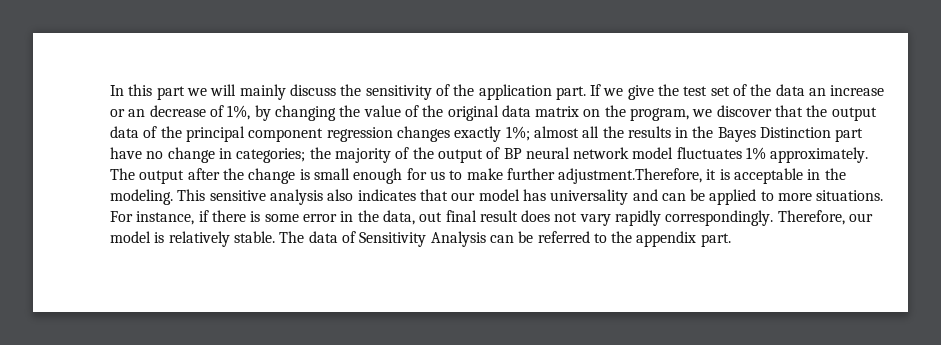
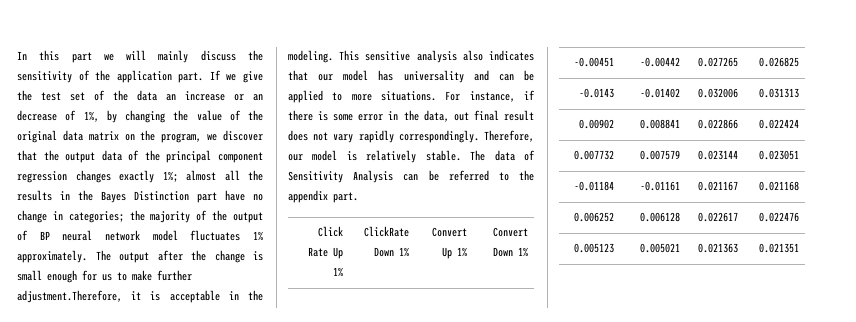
(731, 240) none -> [317,226,343,237] [307,247,343,259] [332,267,343,277] [363,226,409,237] [373,247,409,257] [431,227,467,237] [441,247,467,259] [492,227,528,237] [492,247,528,257] [573,57,614,67] [639,57,680,67] [697,57,738,67] [758,57,799,67] [578,88,614,98] [639,88,680,98] [697,88,738,98] [758,88,799,98] [578,119,614,129] [639,119,680,129] [697,119,738,129] [758,119,799,129] [573,150,614,160] [639,150,680,160] [697,150,738,160] [758,150,799,160] [573,181,614,191] [639,181,680,191] [697,181,738,191] [758,181,799,191] [573,212,614,222] [639,212,680,222] [697,212,738,222] [758,212,799,222] [573,243,614,253] [639,243,680,253] [697,243,738,253] [758,243,799,253] // Click Rate Up 1% | ClickRate Down 1% | Convert Up 1% | Convert Down 1% // -0.00451 | -0.00442 | 0.027265 | 0.026825 // -0.0143 | -0.01402 | 0.032006 | 0.031313 // 0.00902 | 0.008841 | 0.022866 | 0.022424 // 0.007732 | 0.007579 | 0.023144 | 0.023051 // -0.01184 | -0.01161 | 0.021167 | 0.021168 // 0.006252 | 0.006128 | 0.022617 | 0.022476 // 0.005123 | 0.005021 | 0.021363 | 0.021351

